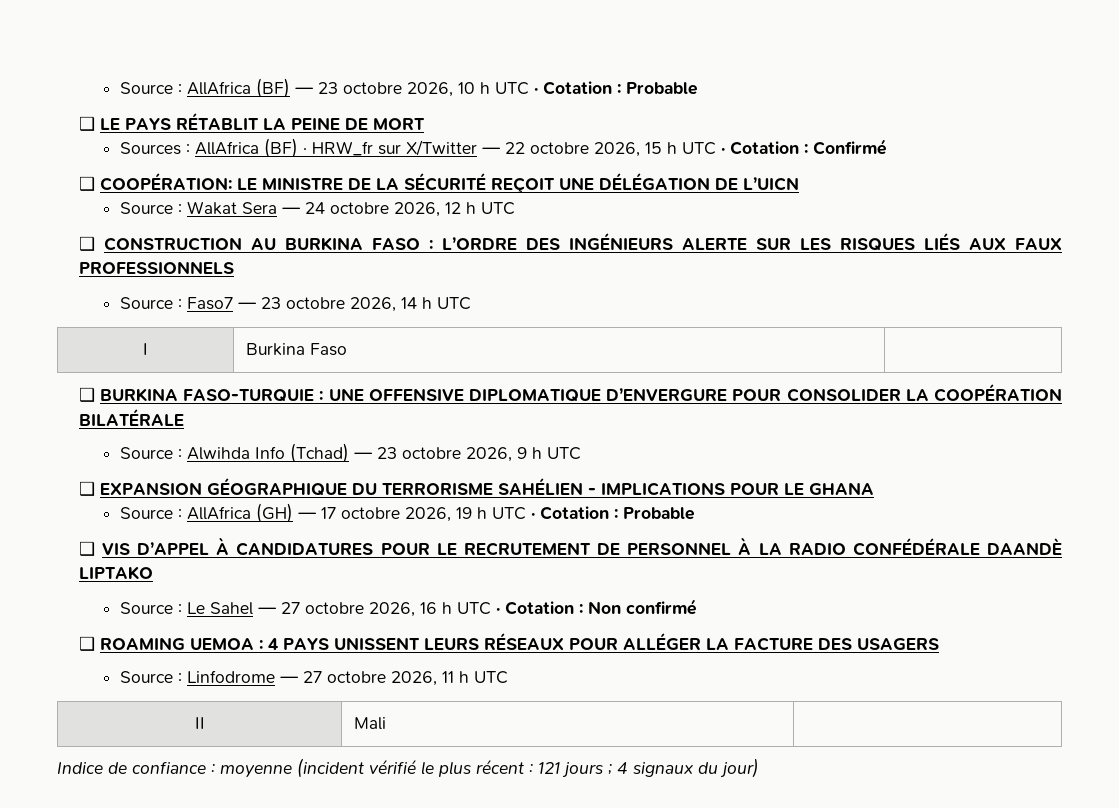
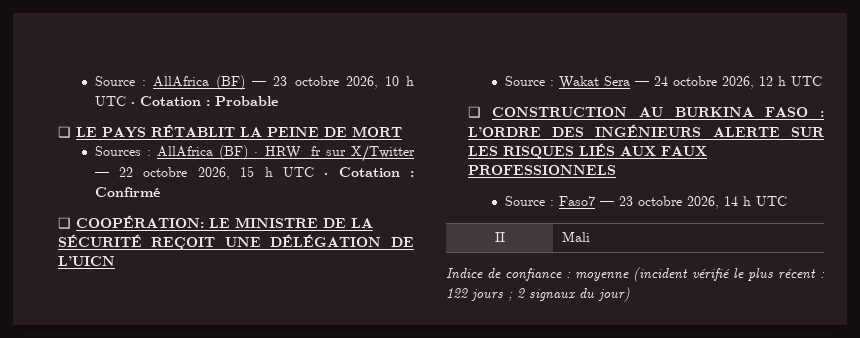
[143,343,148,355] [246,343,348,356] [78,383,1062,402] [78,408,184,426] [119,443,581,463] [78,477,874,496] [119,503,695,523] [78,537,1062,556] [78,566,153,580] [119,599,697,617] [78,632,939,651] [119,670,508,686] // I | Burkina Faso | // ❑ BURKINA FASO-TURQUIE : UNE OFFENSIVE DIPLOMATIQUE D’ENVERGURE POUR CONSOLIDER LA COOPÉRATION BILATÉRALE // Source : Alwihda Info (Tchad) — 23 octobre 2026, 9 h UTC // ❑ EXPANSION GÉOGRAPHIQUE DU TERRORISME SAHÉLIEN - IMPLICATIONS POUR LE GHANA // Source : AllAfrica (GH) — 17 octobre 2026, 19 h UTC · Cotation : Probable // ❑ VIS D’APPEL À CANDIDATURES POUR LE RECRUTEMENT DE PERSONNEL À LA RADIO CONFÉDÉRALE DAANDÈ LIPTAKO // Source : Le Sahel — 27 octobre 2026, 16 h UTC · Cotation : Non confirmé // ❑ ROAMING UEMOA : 4 PAYS UNISSENT LEURS RÉSEAUX POUR ALLÉGER LA FACTURE DES USAGERS // Source : Linfodrome — 27 octobre 2026, 11 h UTC -> (787, 201) none
[538,762,560,774] 121 -> [446,288,468,298] 122
[617,762,628,774] 4 -> [517,288,525,298] 2

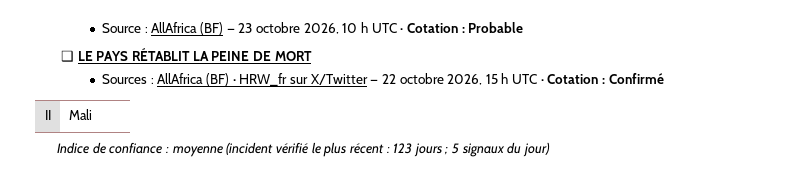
[57,215,373,229] [57,234,414,250] [57,256,115,266] [504,76,822,89] [467,106,824,118] [467,124,825,137] [467,143,707,159] [467,165,616,175] [504,196,787,209] // ❑ COOPÉRATION: LE MINISTRE DE LA SÉCURITÉ REÇOIT UNE DÉLÉGATION DE L’UICN // Source : Wakat Sera — 24 octobre 2026, 12 h UTC // ❑ CONSTRUCTION AU BURKINA FASO : L’ORDRE DES INGÉNIEURS ALERTE SUR LES RISQUES LIÉS AUX FAUX PROFESSIONNELS // Source : Faso7 — 23 octobre 2026, 14 h UTC -> (664, 78) none
[446,288,468,298] 122 -> [393,143,413,154] 123
[517,288,525,298] 2 -> [452,143,460,154] 5

